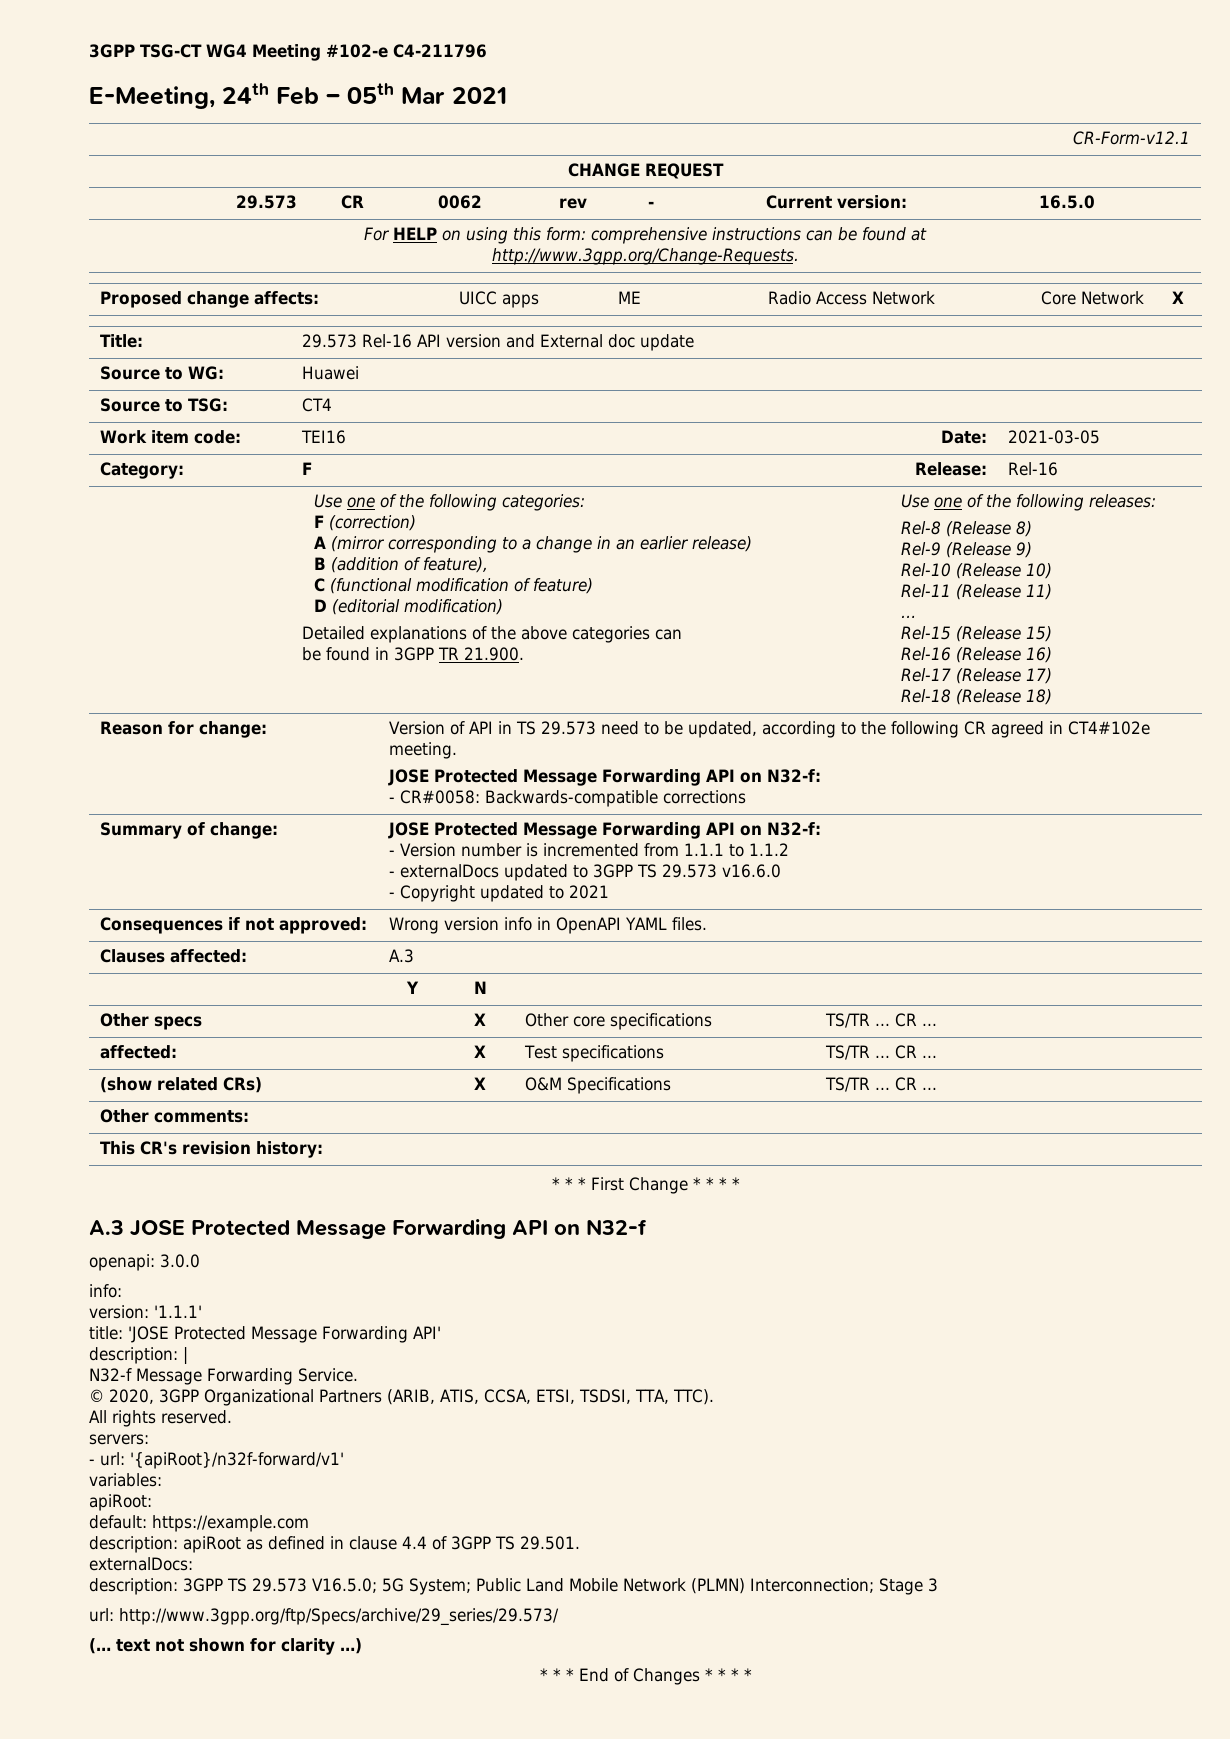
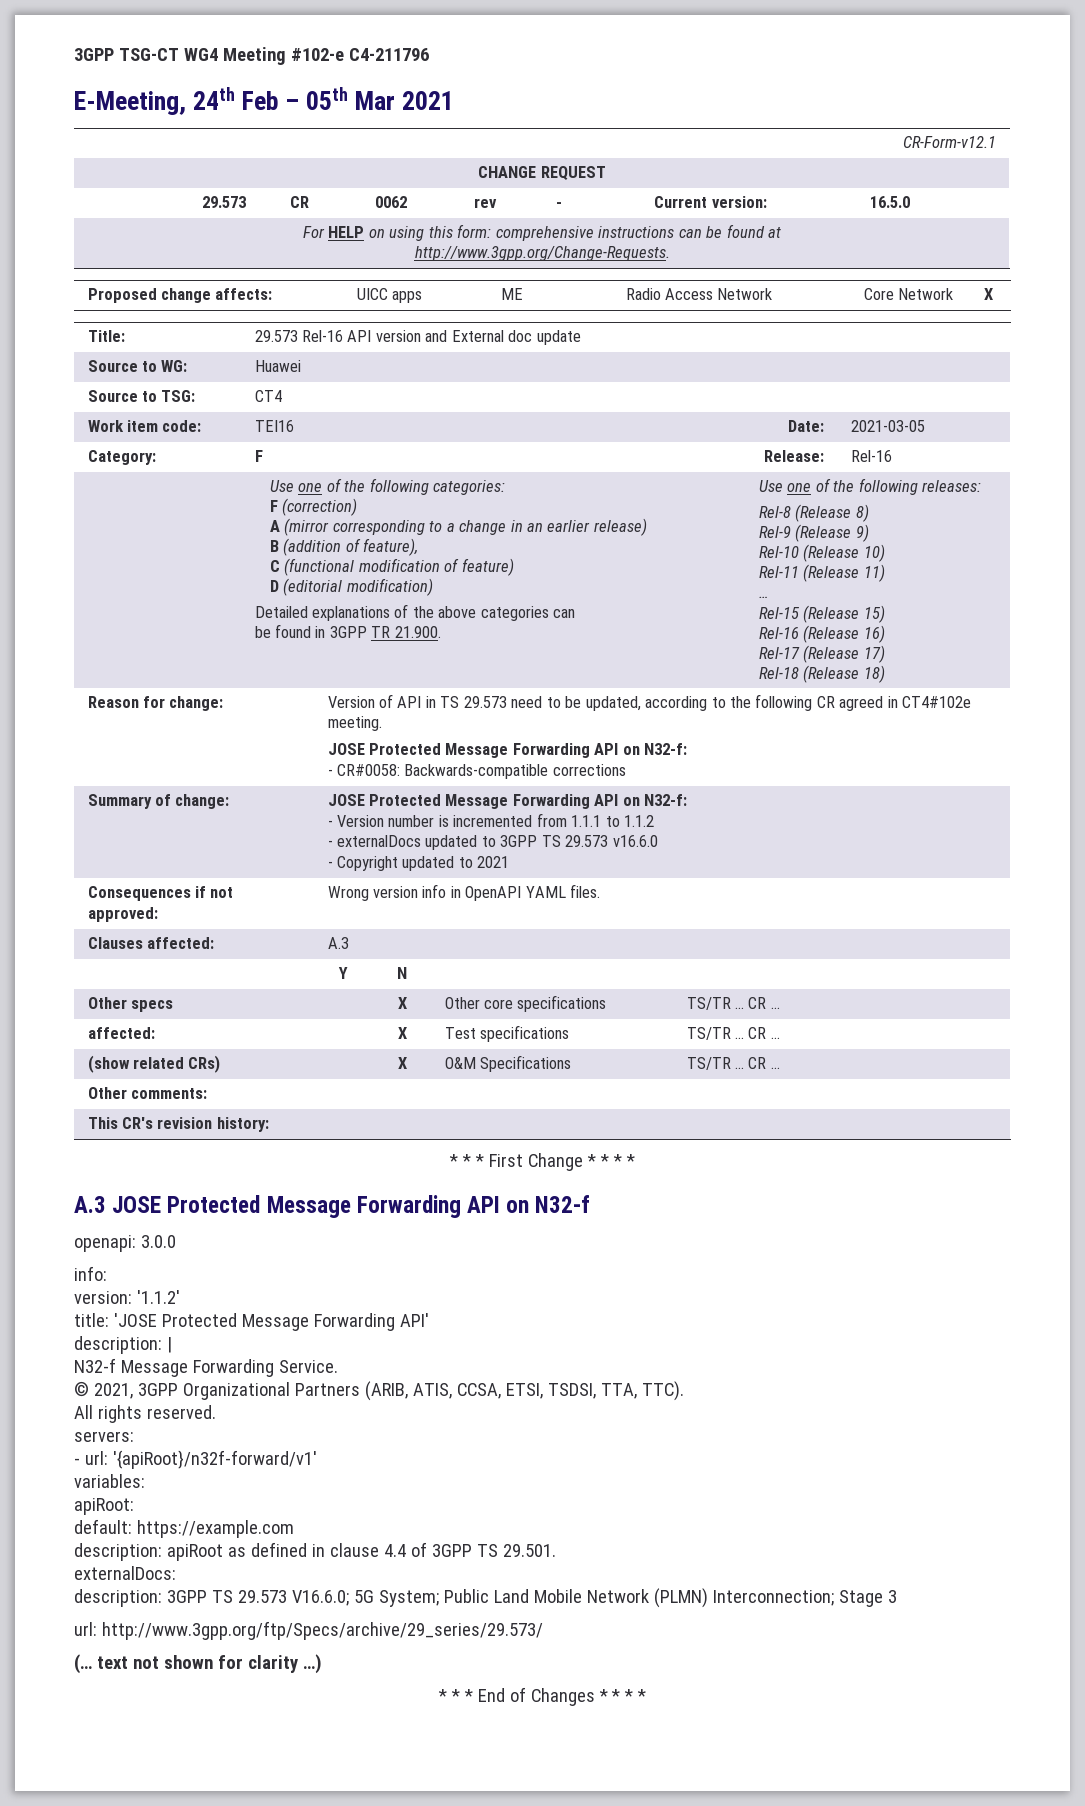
[154,1305,202,1318] '1.1.1' -> [136,1290,180,1304] '1.1.2'
[109,1389,154,1404] 2020, -> [93,1383,133,1399] 2021,
[312,1578,377,1593] V16.5.0; -> [291,1590,349,1606] V16.6.0;

